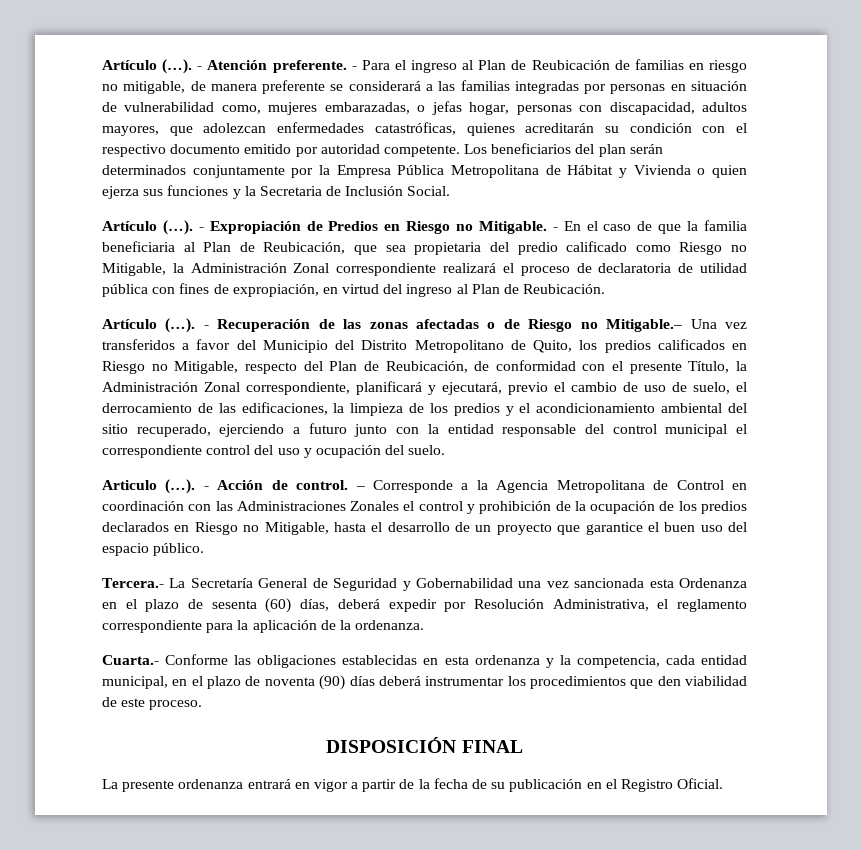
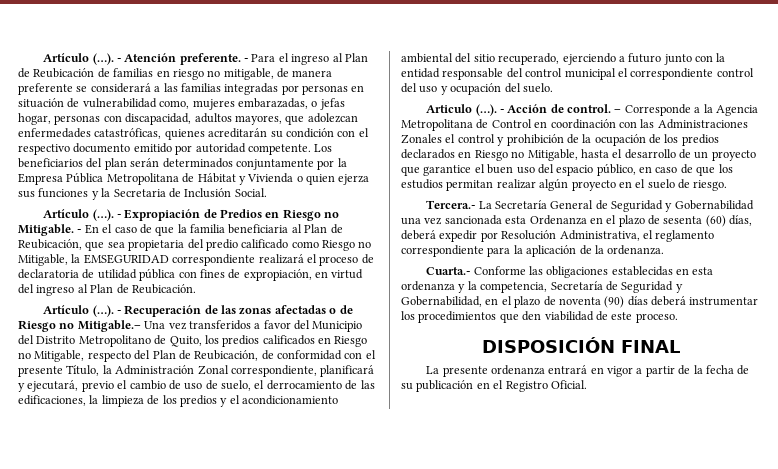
[190,263,330,273] Administración Zonal -> [83,254,169,264] EMSEGURIDAD
[153,543,205,556] público. -> [596,163,733,176] [401,178,728,191] público, en caso de que los estudios permitan realizar algún proyecto en el suelo de riesgo.
[665,655,747,665] [102,676,168,689] cada entidad municipal, -> [550,281,683,293] [401,296,482,307] Secretaría de Seguridad y Gobernabilidad,

